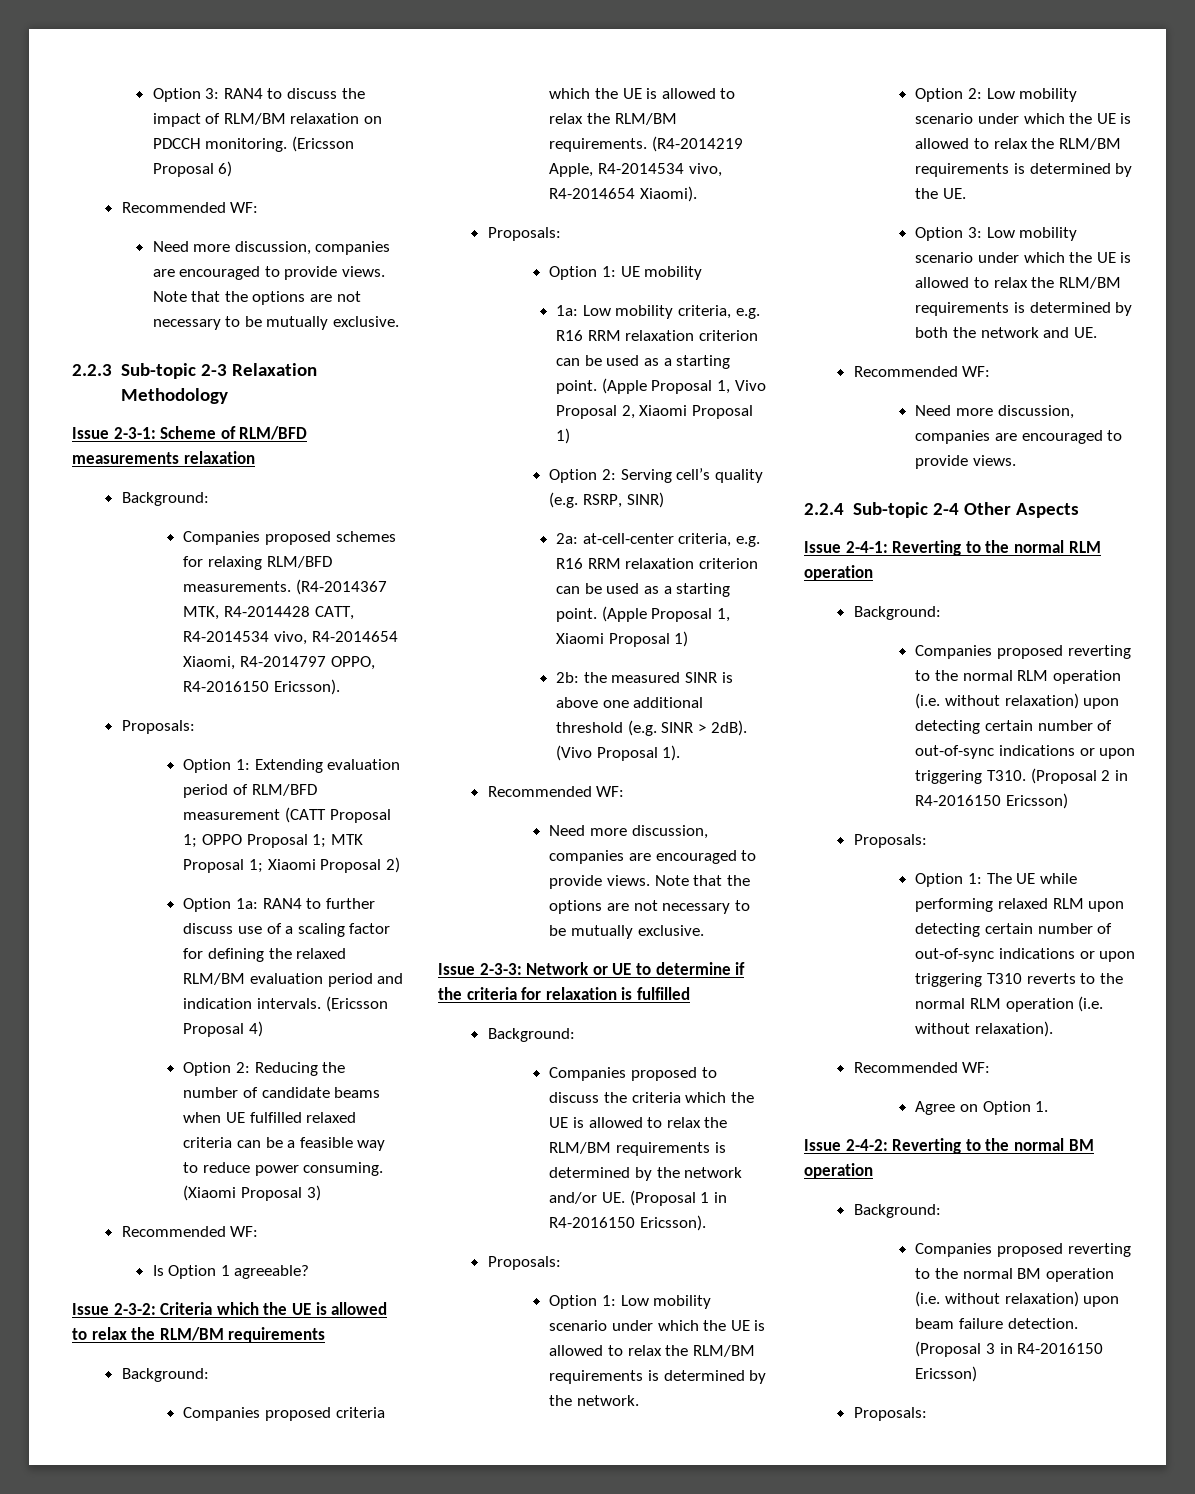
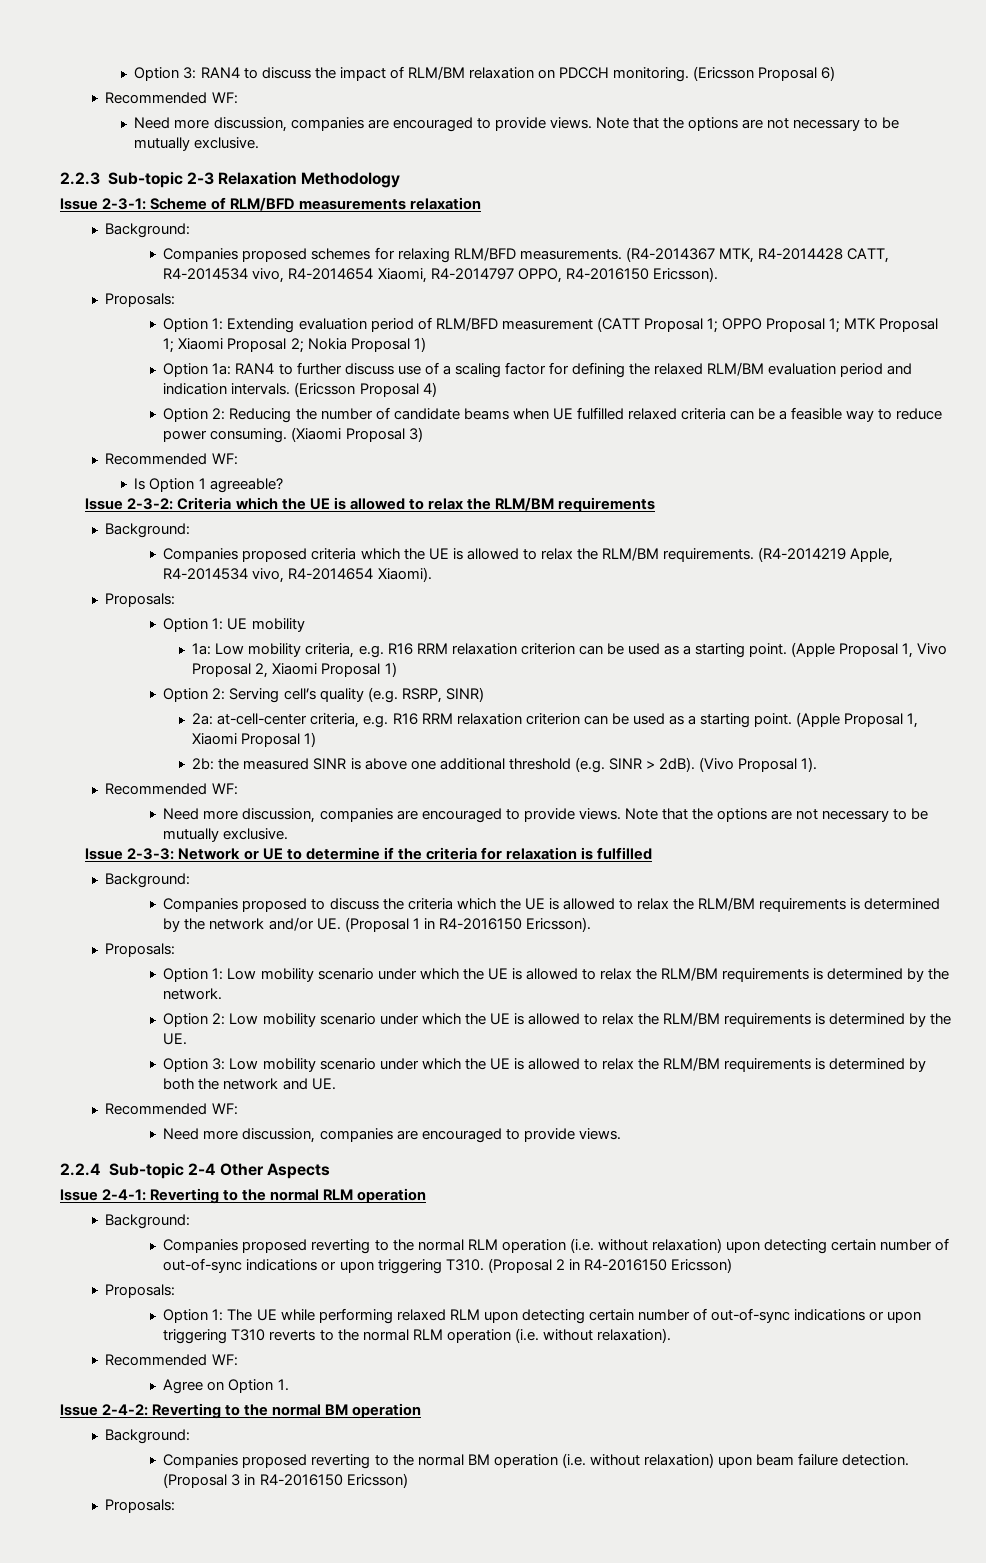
[385,857,400,873] 2) -> [290,337,426,353] 2; Nokia Proposal 1)

